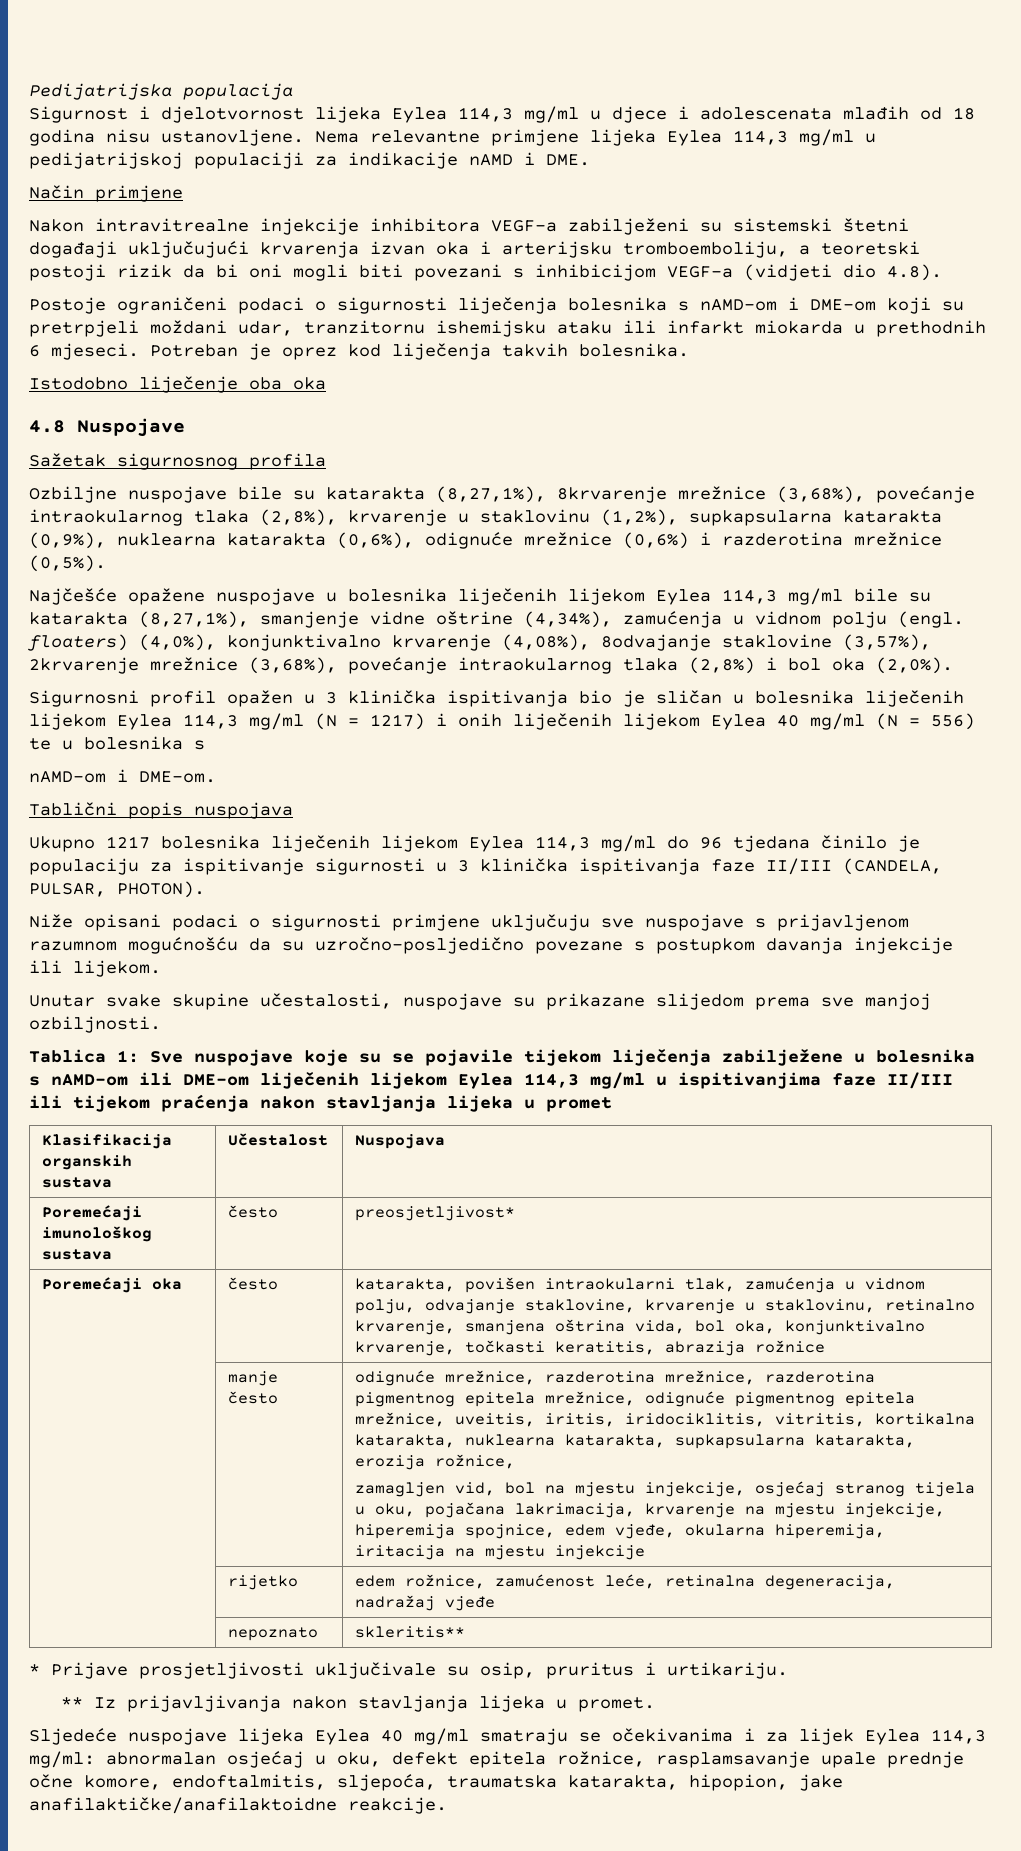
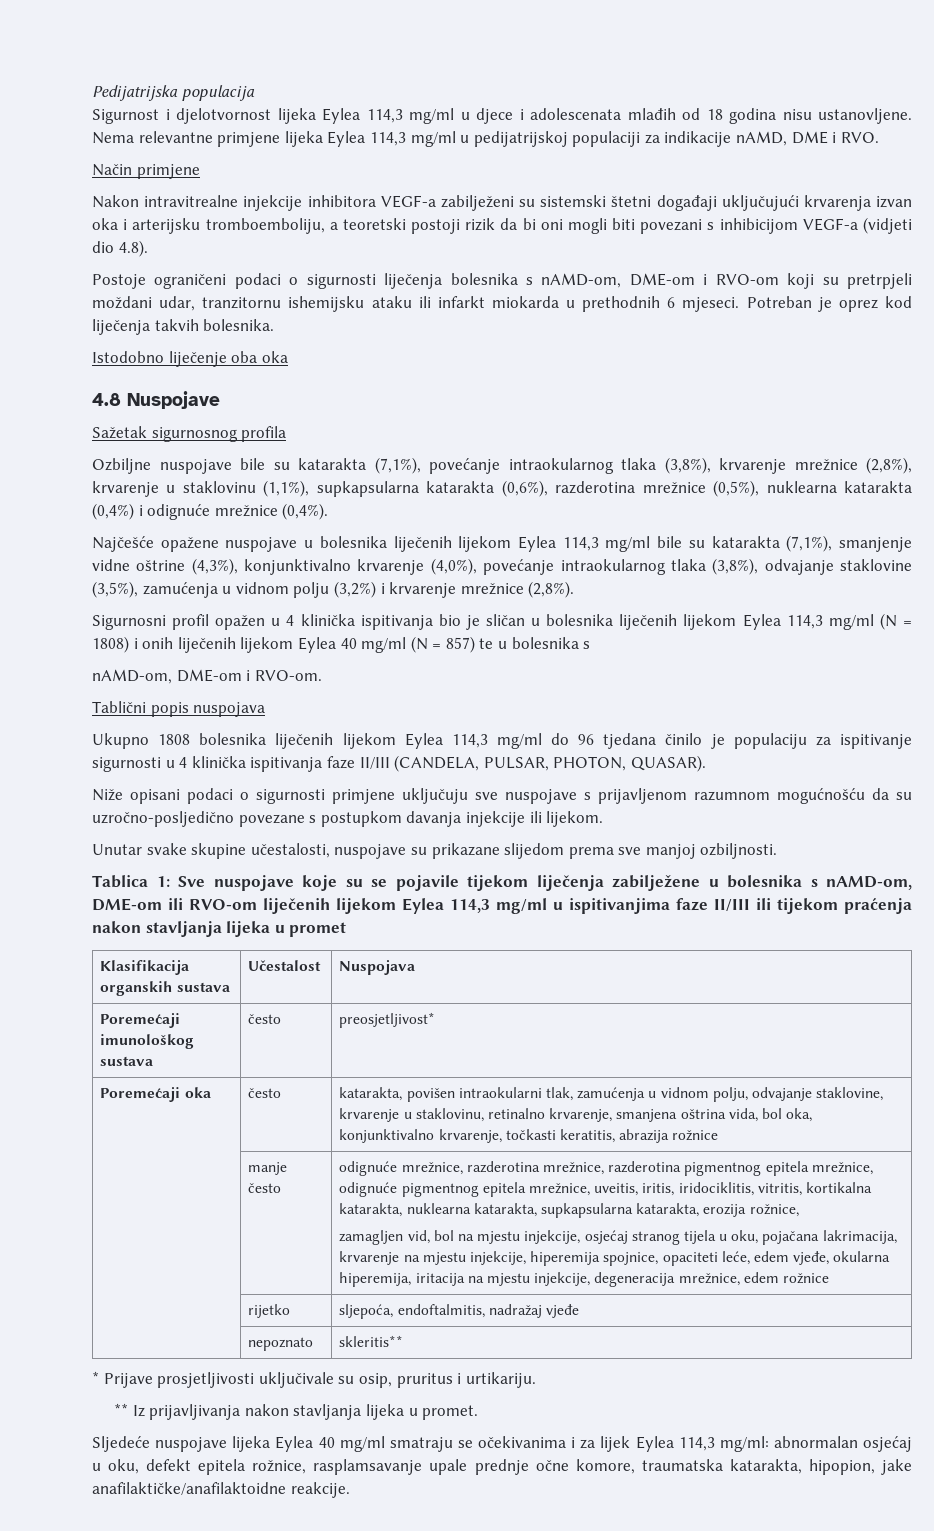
[469,152,590,166] nAMD i DME. -> [736,131,879,146] nAMD, DME i RVO.
[700,297,876,311] nAMD-om i DME-om -> [541,273,779,288] nAMD-om, DME-om i RVO-om
[436,486,975,503] [29,509,249,526] (8,27,1%), 8krvarenje mrežnice (3,68%), povećanje intraokularnog tlaka -> [374,457,858,474] (7,1%), povećanje intraokularnog tlaka (3,8%), krvarenje mrežnice
[601,509,678,526] (1,2%), -> [263,480,310,497] (1,1%),
[29,532,942,549] [29,555,106,572] (0,9%), nuklearna katarakta (0,6%), odignuće mrežnice (0,6%) i razderotina mrežnice (0,5%). -> [501,480,913,497] [92,503,329,520] (0,6%), razderotina mrežnice (0,5%), nuklearna katarakta (0,4%) i odignuće mrežnice (0,4%).
[139,611,249,628] (8,27,1%), -> [786,535,833,552] (7,1%),
[524,611,964,628] [27,634,931,651] [29,657,953,674] (4,34%), zamućenja u vidnom polju (engl. floaters) (4,0%), konjunktivalno krvarenje (4,08%), 8odvajanje staklovine (3,57%), 2krvarenje mrežnice (3,68%), povećanje intraokularnog tlaka (2,8%) i bol oka (2,0%). -> [191,558,913,575] [92,581,575,598] (4,3%), konjunktivalno krvarenje (4,0%), povećanje intraokularnog tlaka (3,8%), odvajanje staklovine (3,5%), zamućenja u vidnom polju (3,2%) i krvarenje mrežnice (2,8%).
[326,692,337,704] 3 -> [286,615,295,626] 4
[370,713,425,730] 1217) -> [92,636,129,653] 1808)
[931,713,975,730] 556) -> [445,636,475,653] 857)
[29,769,216,783] nAMD-om i DME-om. -> [92,669,322,684] nAMD-om, DME-om i RVO-om.
[106,836,150,849] 1217 -> [158,734,191,745] 1808
[458,860,469,872] 3 -> [179,757,188,768] 4
[117,881,205,898] PHOTON). -> [553,755,706,772] PHOTON, QUASAR).
[51,1072,249,1086] nAMD-om ili DME-om -> [826,876,912,890] [92,898,257,911] nAMD-om, DME-om ili RVO-om
(555, 1531) none -> [662,1251,750,1266] opaciteti leće,
[554,1545,645,1560] [227,1575,298,1590] [354,1574,895,1590] injekcije // | rijetko | edem rožnice, zamućenost leće, retinalna degeneracija, -> [534,1272,829,1287] [248,1304,291,1318] [339,1304,485,1319] injekcije, degeneracija mrežnice, edem rožnice // | rijetko | sljepoća, endoftalmitis,
[172,1774,436,1791] endoftalmitis, sljepoća, -> (635, 1466) none

